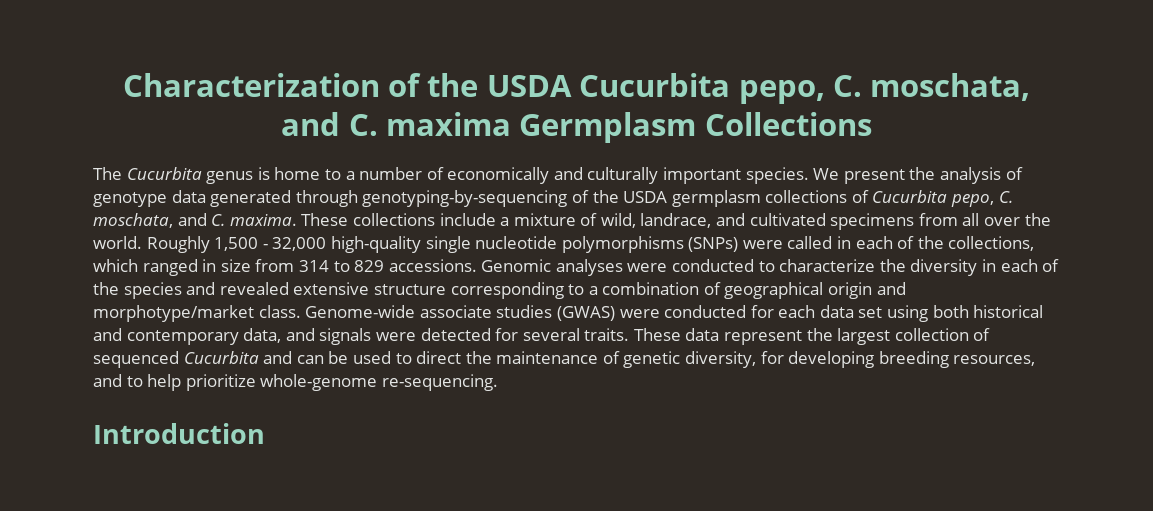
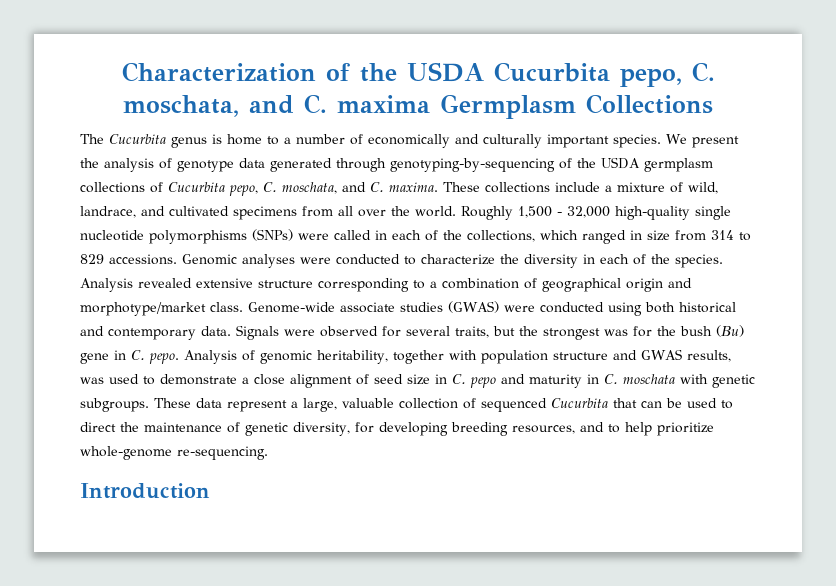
[123,282,216,299] species and -> [675,254,723,268] [80,278,133,292] species. Analysis
[750,305,883,318] for each data set -> (604, 307) none
[243,328,891,345] data, and signals were detected for several traits. These data represent the largest -> [201,325,744,340] [80,349,731,364] [80,374,755,388] [80,398,394,412] data. Signals were observed for several traits, but the strongest was for the bush (Bu) gene in C. pepo. Analysis of genomic heritability, together with population structure and GWAS results, was used to demonstrate a close alignment of seed size in C. pepo and maturity in C. moschata with genetic subgroups. These data represent a large, valuable
[263,351,293,364] and -> [613,398,637,408] that

